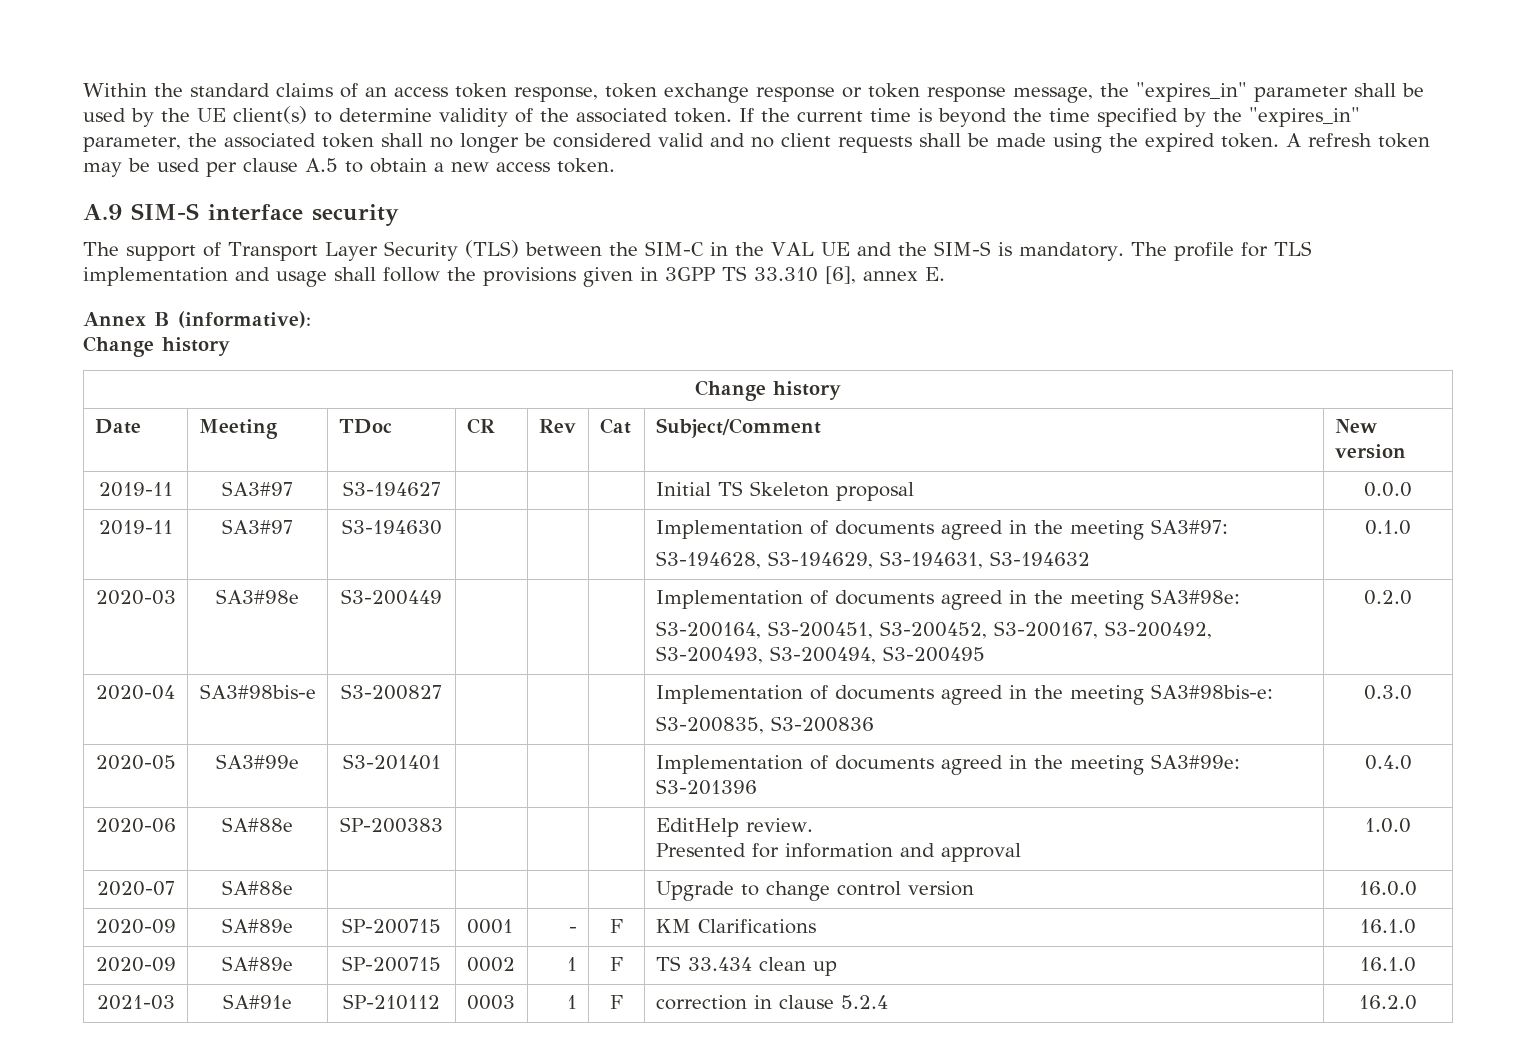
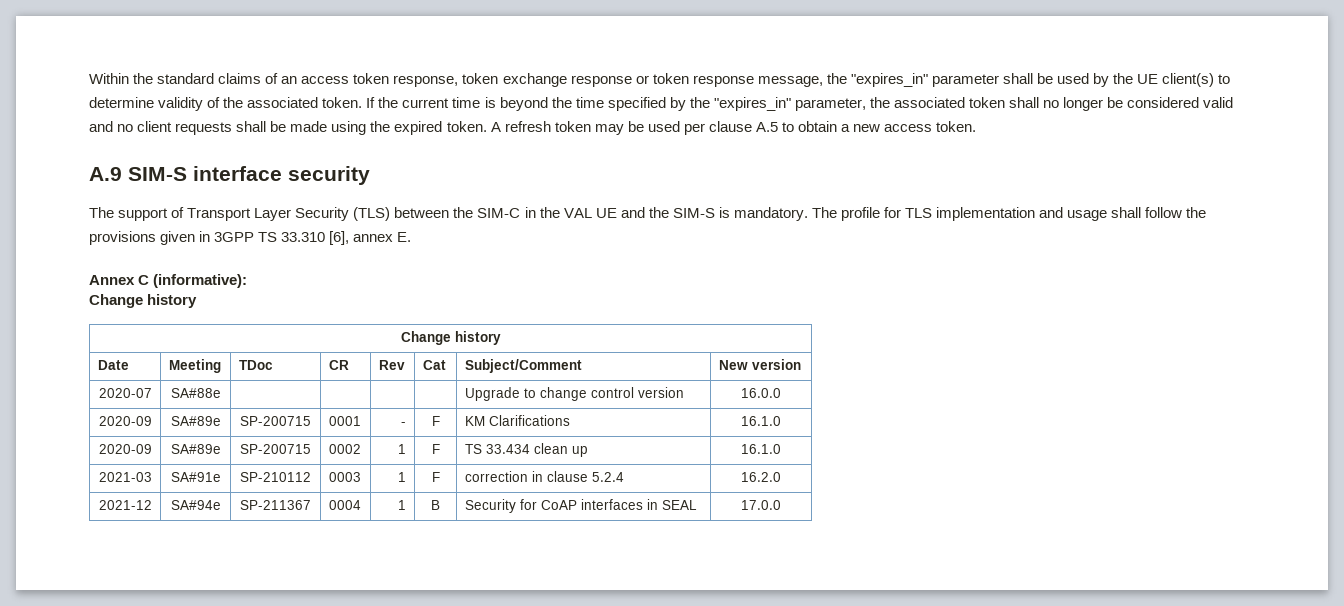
[154,312,170,326] B -> [138,275,150,285] C
[98,482,173,497] [222,481,293,496] [342,481,441,496] [655,481,914,501] [1364,482,1412,497] [98,520,173,535] [222,519,293,534] [341,519,442,535] [655,519,1228,540] [655,551,1090,569] [1365,520,1411,535] [95,590,176,605] [216,589,299,604] [341,589,442,605] [655,589,1240,610] [655,621,1212,639] [655,646,985,664] [1364,590,1412,605] [96,685,175,700] [199,684,316,699] [341,684,442,700] [655,684,1273,705] [655,716,874,734] [1364,685,1412,700] [95,755,176,770] [216,754,299,769] [342,754,441,770] [655,754,1240,775] [655,779,757,795] [1364,755,1412,770] [95,818,176,833] [222,817,293,832] [340,817,443,833] [655,818,813,837] [655,843,1021,862] [1365,818,1411,833] // 2019-11 | SA3#97 | S3-194627 | | | | Initial TS Skeleton proposal | 0.0.0 // 2019-11 | SA3#97 | S3-194630 | | | | Implementation of documents agreed in the meeting SA3#97: // S3-194628, S3-194629, S3-194631, S3-194632 | 0.1.0 // 2020-03 | SA3#98e | S3-200449 | | | | Implementation of documents agreed in the meeting SA3#98e: // S3-200164, S3-200451, S3-200452, S3-200167, S3-200492, S3-200493, S3-200494, S3-200495 | 0.2.0 // 2020-04 | SA3#98bis-e | S3-200827 | | | | Implementation of documents agreed in the meeting SA3#98bis-e: // S3-200835, S3-200836 | 0.3.0 // 2020-05 | SA3#99e | S3-201401 | | | | Implementation of documents agreed in the meeting SA3#99e: S3-201396 | 0.4.0 // 2020-06 | SA#88e | SP-200383 | | | | EditHelp review. // Presented for information and approval | 1.0.0 -> (801, 364) none
(1417, 1002) none -> [98,500,152,510] [170,500,221,510] [240,500,311,510] [328,500,361,510] [398,500,407,510] [431,500,440,510] [464,499,697,513] [741,500,781,510] // 2021-12 | SA#94e | SP-211367 | 0004 | 1 | B | Security for CoAP interfaces in SEAL | 17.0.0

